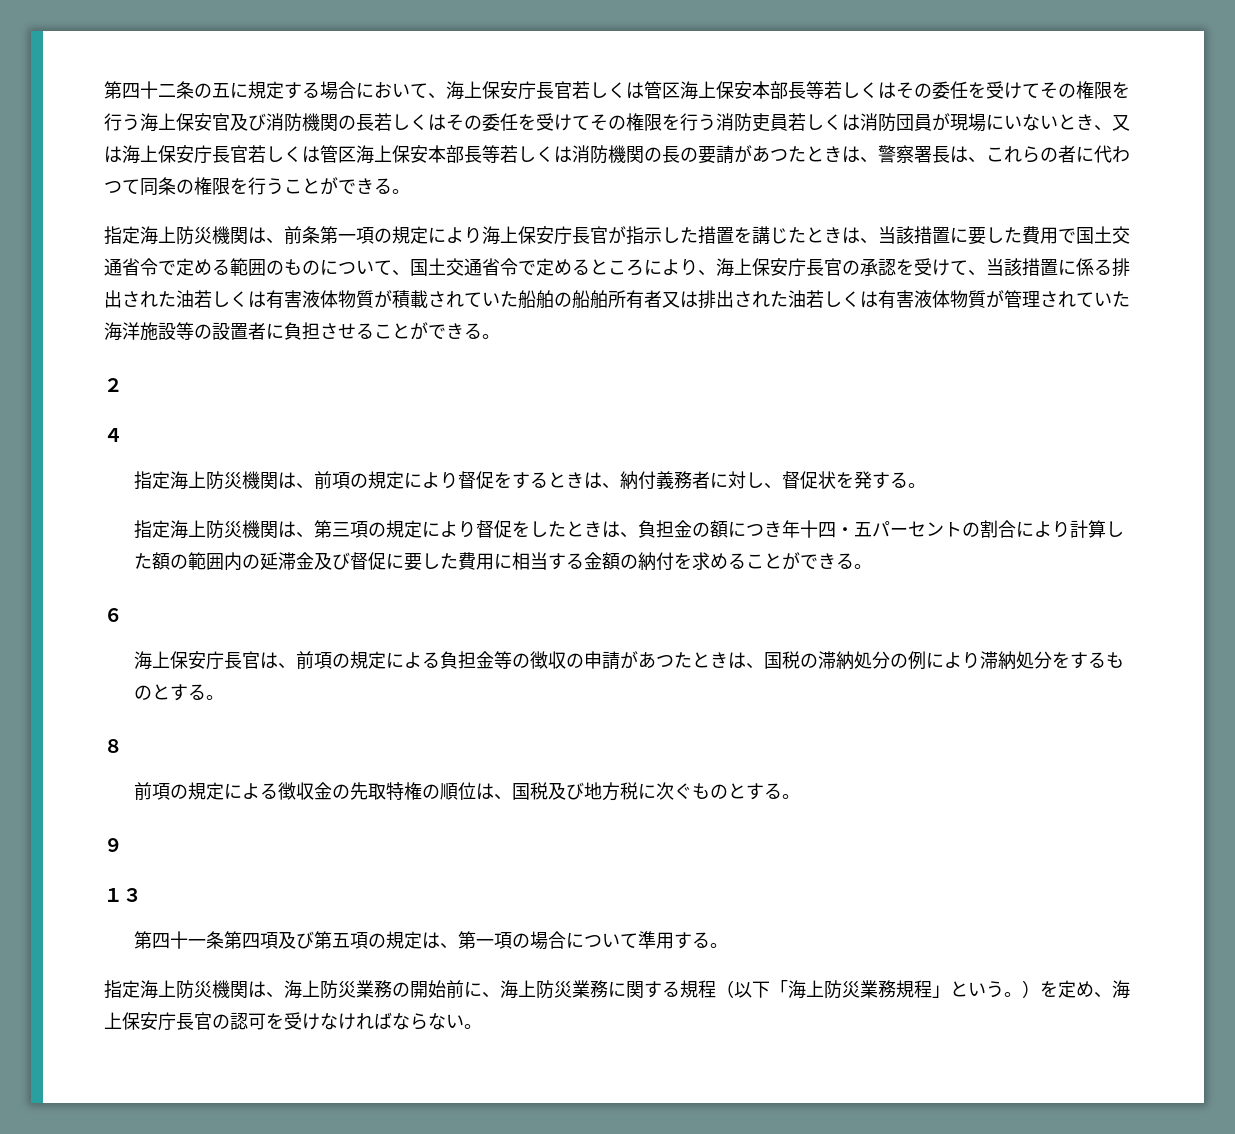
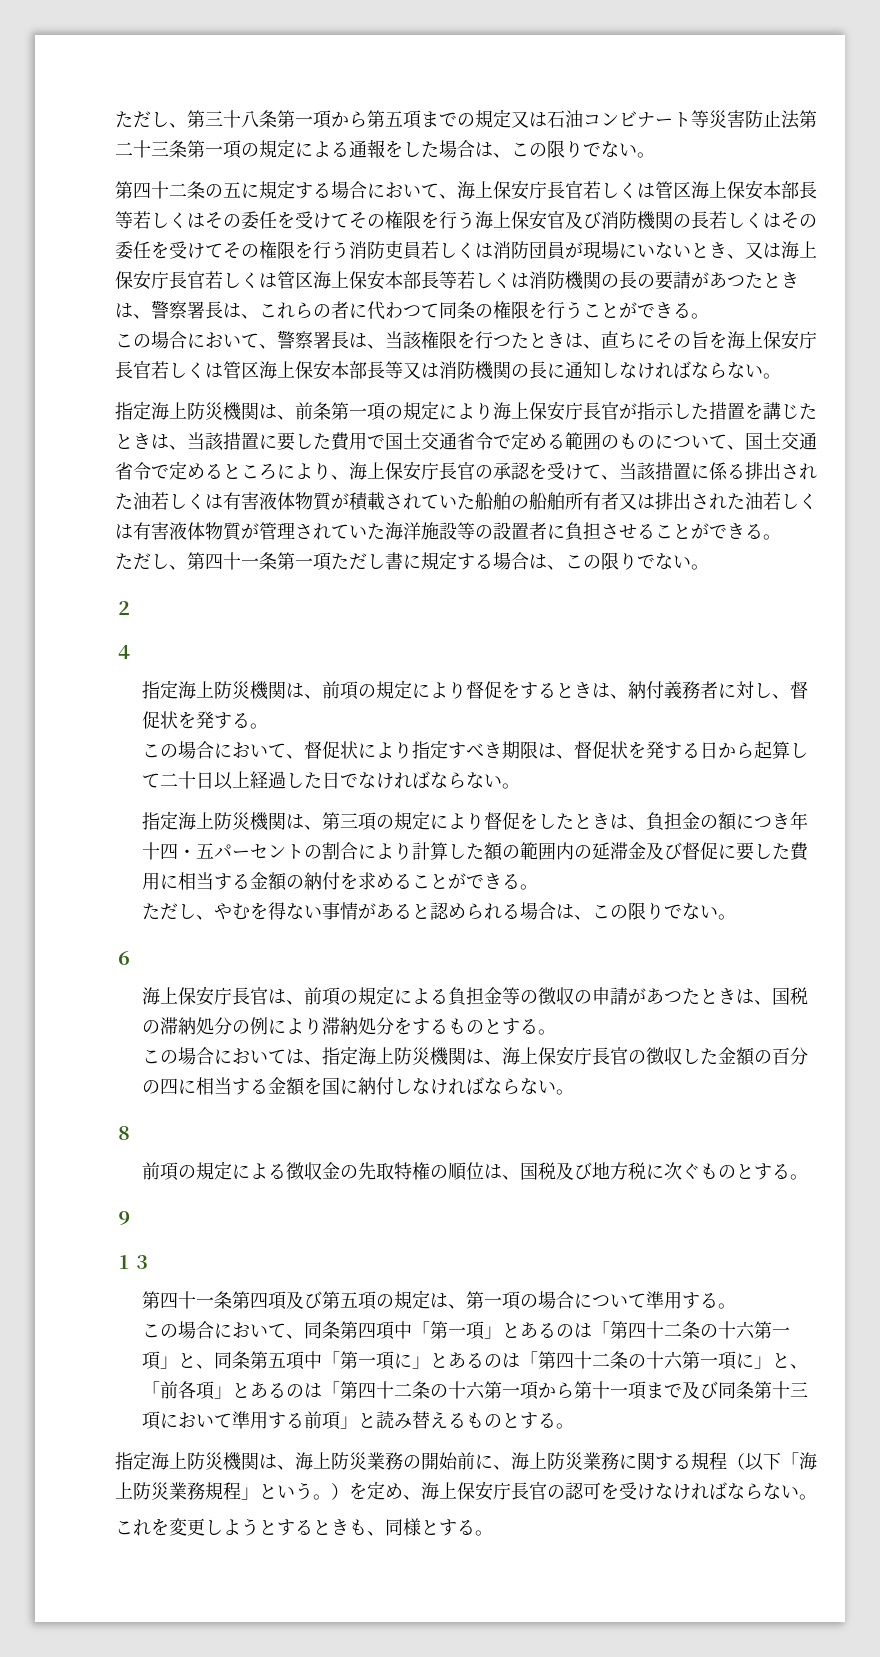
(104, 90) none -> [115,109,817,129] [115,139,655,159] ただし、第三十八条第一項から第五項までの規定又は石油コンビナート等災害防止法第二十三条第一項の規定による通報をした場合は、この限りでない。 //
(410, 191) none -> [115,330,817,350] [115,360,781,380] // この場合において、警察署長は、当該権限を行つたときは、直ちにその旨を海上保安庁長官若しくは管区海上保安本部長等又は消防機関の長に通知しなければならない。
(500, 336) none -> [115,551,709,571] // ただし、第四十一条第一項ただし書に規定する場合は、この限りでない。
(927, 485) none -> [141,740,808,759] [141,771,520,790] // この場合において、督促状により指定すべき期限は、督促状を発する日から起算して二十日以上経過した日でなければならない。
(873, 566) none -> [141,902,736,920] // ただし、やむを得ない事情があると認められる場合は、この限りでない。
(225, 697) none -> [141,1046,808,1066] [141,1077,574,1096] // この場合においては、指定海上防災機関は、海上保安庁長官の徴収した金額の百分の四に相当する金額を国に納付しなければならない。
(729, 945) none -> [141,1321,790,1340] [141,1351,808,1370] [141,1381,808,1400] [141,1411,574,1430] // この場合において、同条第四項中「第一項」とあるのは「第四十二条の十六第一項」と、同条第五項中「第一項に」とあるのは「第四十二条の十六第一項に」と、「前各項」とあるのは「第四十二条の十六第一項から第十一項まで及び同条第十三項において準用する前項」と読み替えるものとする。
(482, 1026) none -> [115,1518,493,1536] // これを変更しようとするときも、同様とする。

